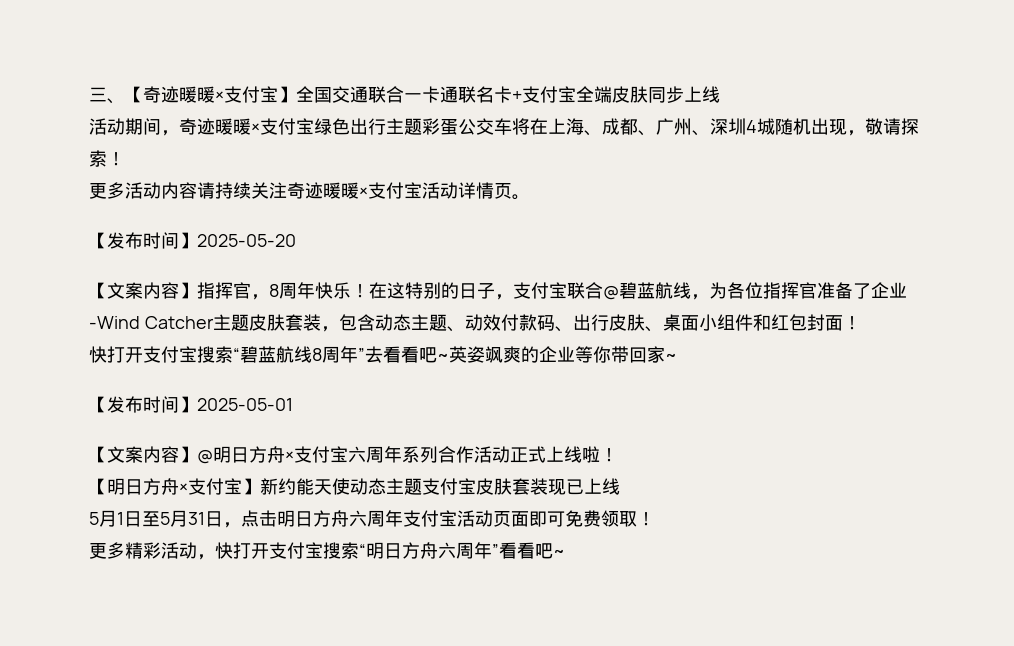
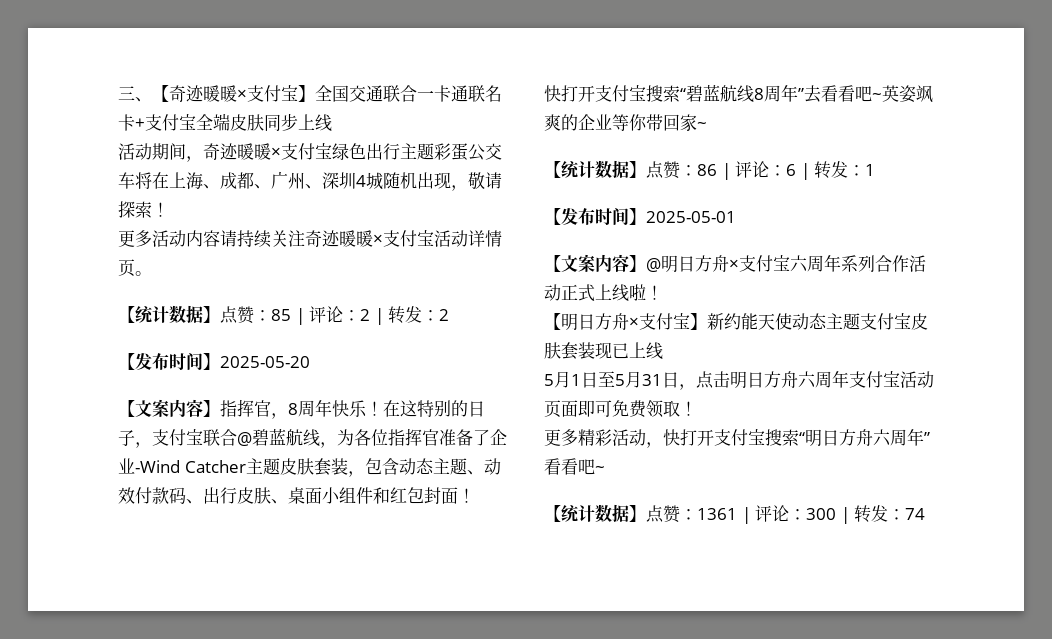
(530, 197) none -> [118,305,450,325] // 【统计数据】点赞：85 | 评论：2 | 转发：2
(677, 357) none -> [544,160,876,180] // 【统计数据】点赞：86 | 评论：6 | 转发：1
(565, 553) none -> [544,504,926,524] // 【统计数据】点赞：1361 | 评论：300 | 转发：74

